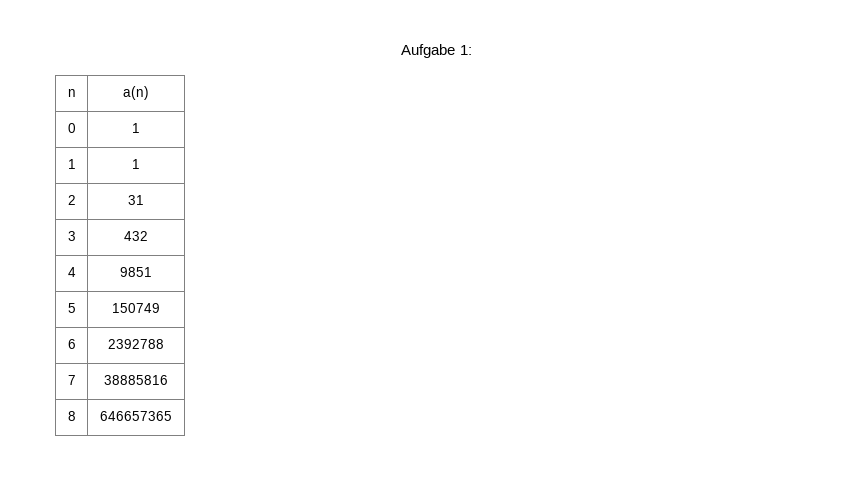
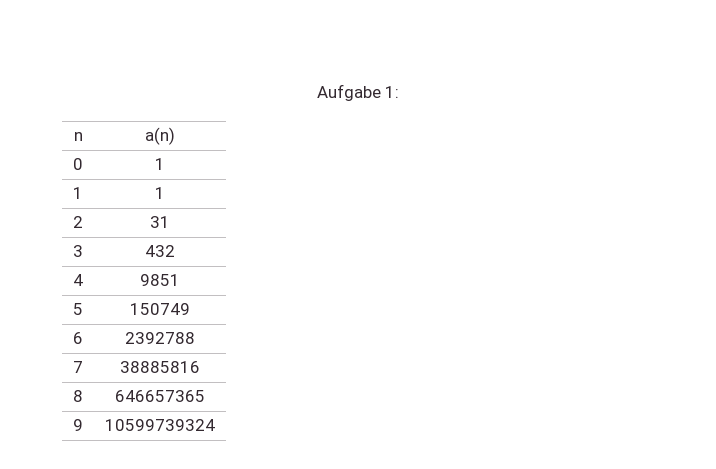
(172, 416) none -> [73,419,83,431] [104,419,215,431] // 9 | 10599739324

